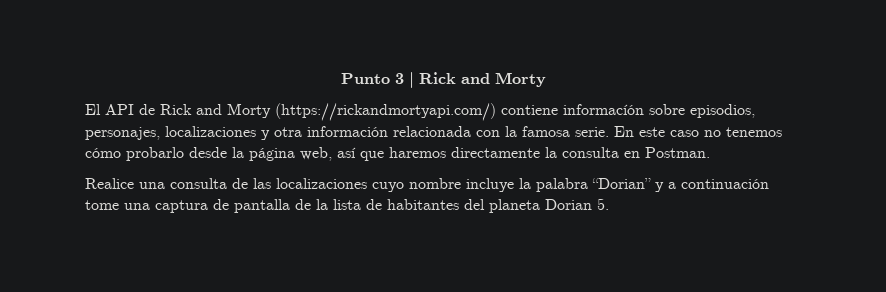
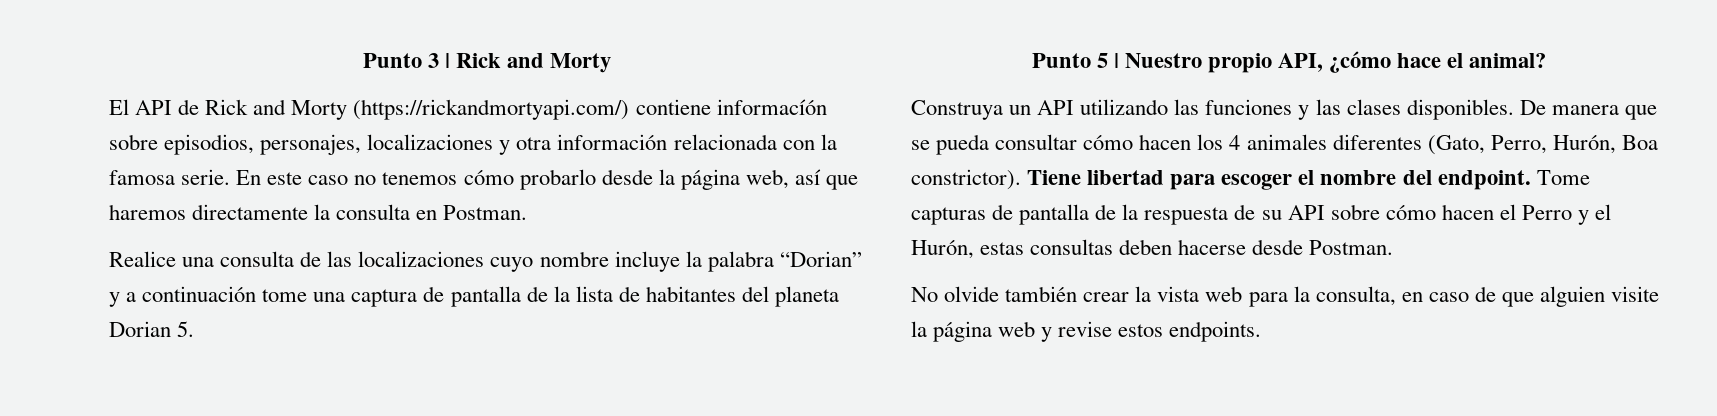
(609, 204) none -> [1031,51,1547,73] [911,99,1657,120] [911,134,1658,155] [911,169,1590,190] [911,204,1612,225] [911,239,1394,259] [911,286,1660,307] [911,321,1262,342] // Punto 5 | Nuestro propio API, ¿cómo hace el animal? // Construya un API utilizando las funciones y las clases disponibles. De manera que se pueda consultar cómo hacen los 4 animales diferentes (Gato, Perro, Hurón, Boa constrictor). Tiene libertad para escoger el nombre del endpoint. Tome capturas de pantalla de la respuesta de su API sobre cómo hacen el Perro y el Hurón, estas consultas deben hacerse desde Postman. // No olvide también crear la vista web para la consulta, en caso de que alguien visite la página web y revise estos endpoints.

